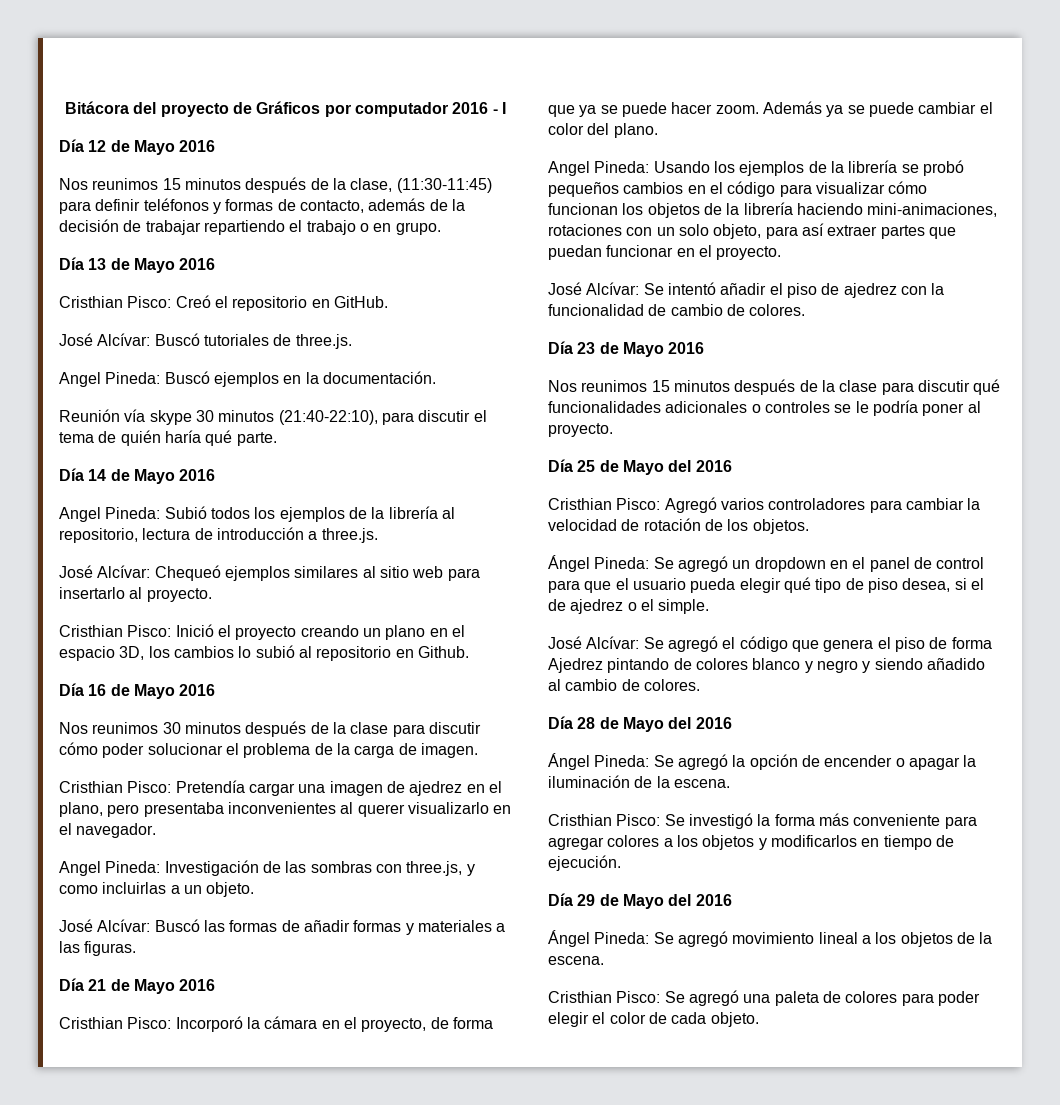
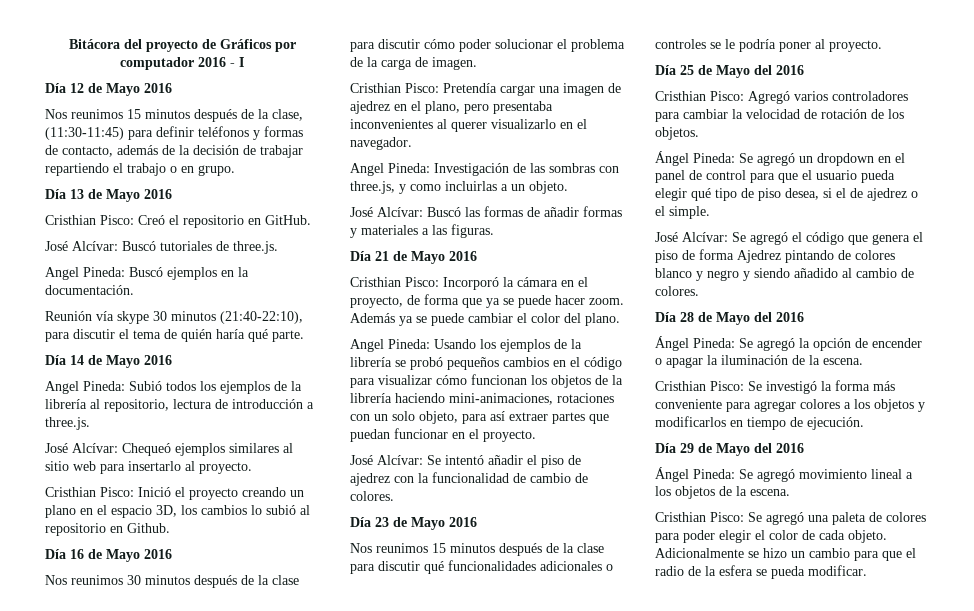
(759, 1019) none -> [655,548,916,561] [655,565,867,579] Adicionalmente se hizo un cambio para que el radio de la esfera se pueda modificar.

